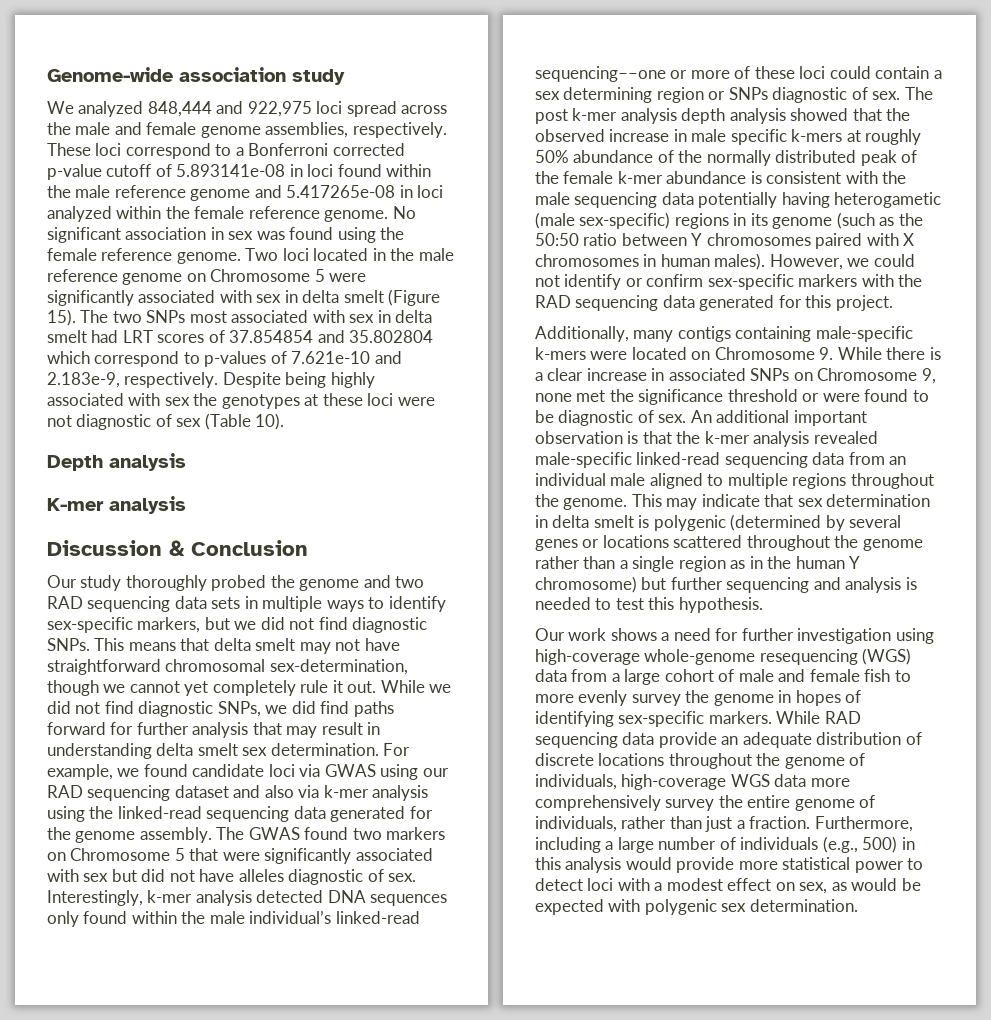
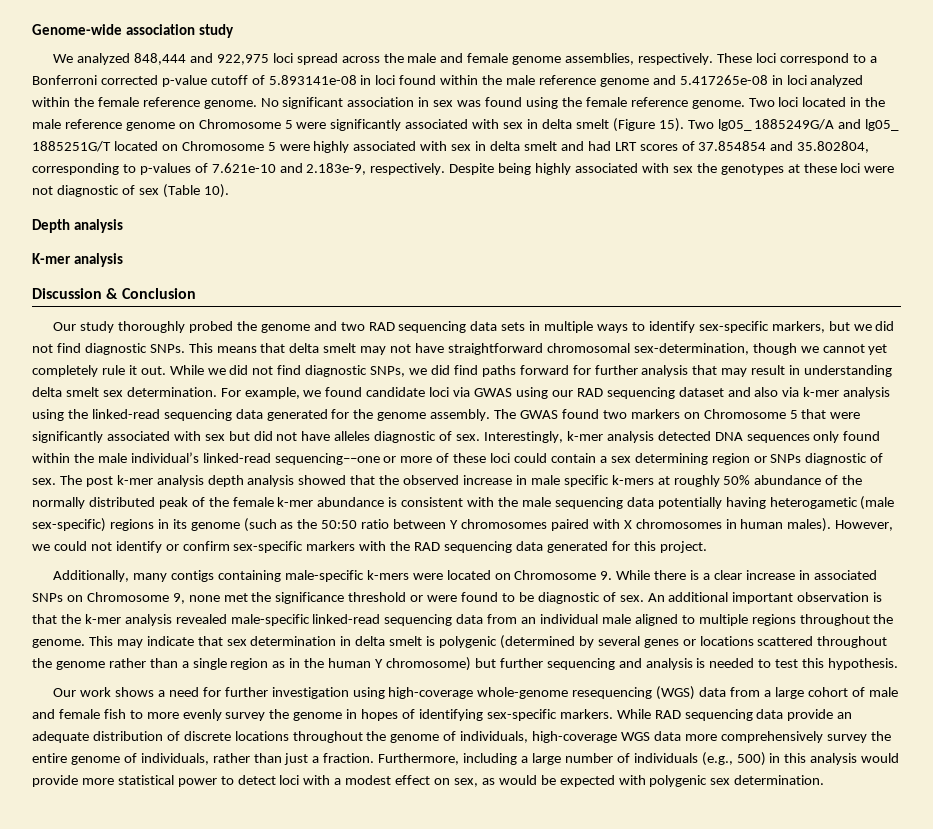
[80,310,433,323] [47,330,87,343] The two SNPs most associated with sex in delta smelt -> [687,119,900,131] [32,141,584,153] Two lg05_ 1885249G/A and lg05_ 1885251G/T located on Chromosome 5 were highly associated with sex in delta smelt and
[349,330,434,343] [47,351,180,367] 35.802804 which correspond -> [797,141,870,153] [32,163,119,175] 35.802804, corresponding

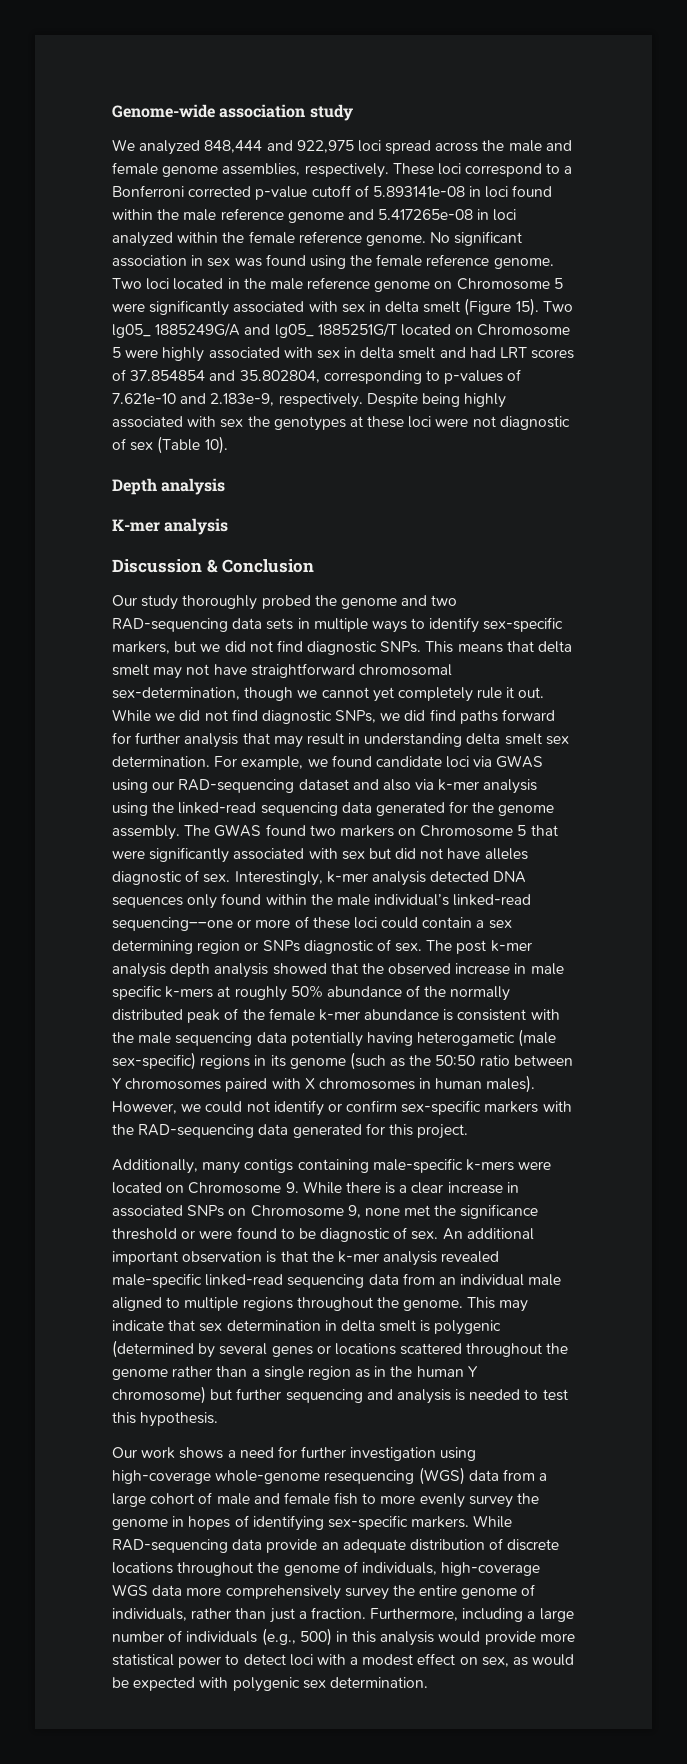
[368,321,467,333] RAD sequencing -> [112,618,228,632] RAD-sequencing
[576,387,675,399] RAD sequencing -> [178,779,295,793] RAD-sequencing
[414,541,513,553] RAD sequencing -> [138,1124,255,1138] RAD-sequencing
[654,709,753,721] RAD sequencing -> [112,1539,228,1553] RAD-sequencing

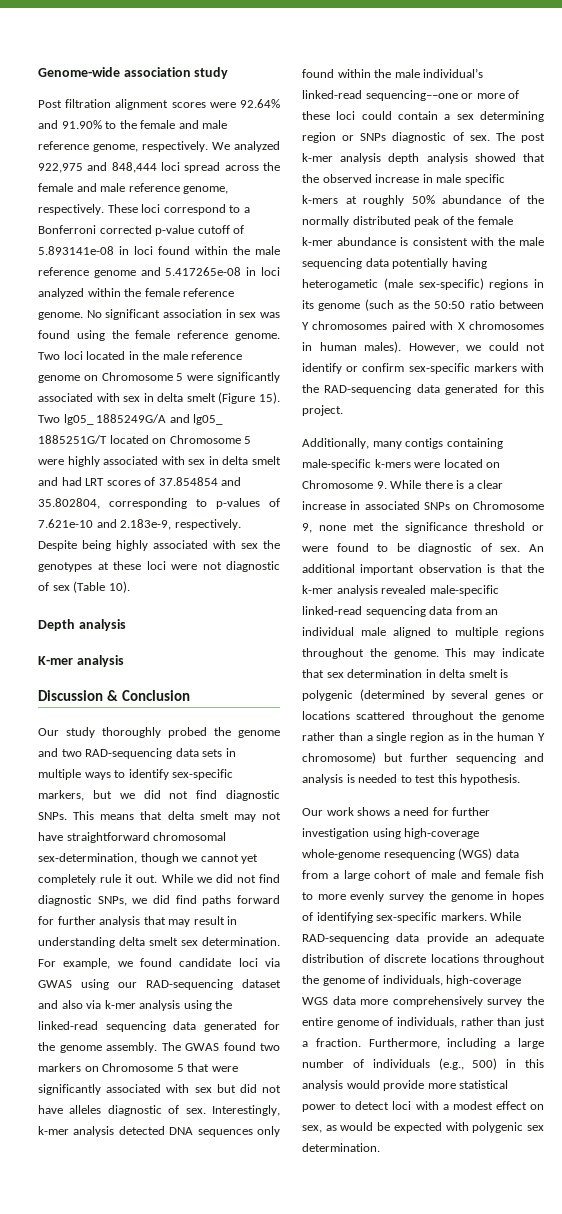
[112,139,572,155] [112,162,301,177] We analyzed 848,444 and 922,975 loci spread across the male and female genome assemblies, -> [38,99,281,110] [38,120,228,129] [38,141,280,152] [38,162,280,173] [38,183,229,194] Post filtration alignment scores were 92.64% and 91.90% to the female and male reference genome, respectively. We analyzed 922,975 and 848,444 loci spread across the female and male reference genome,

